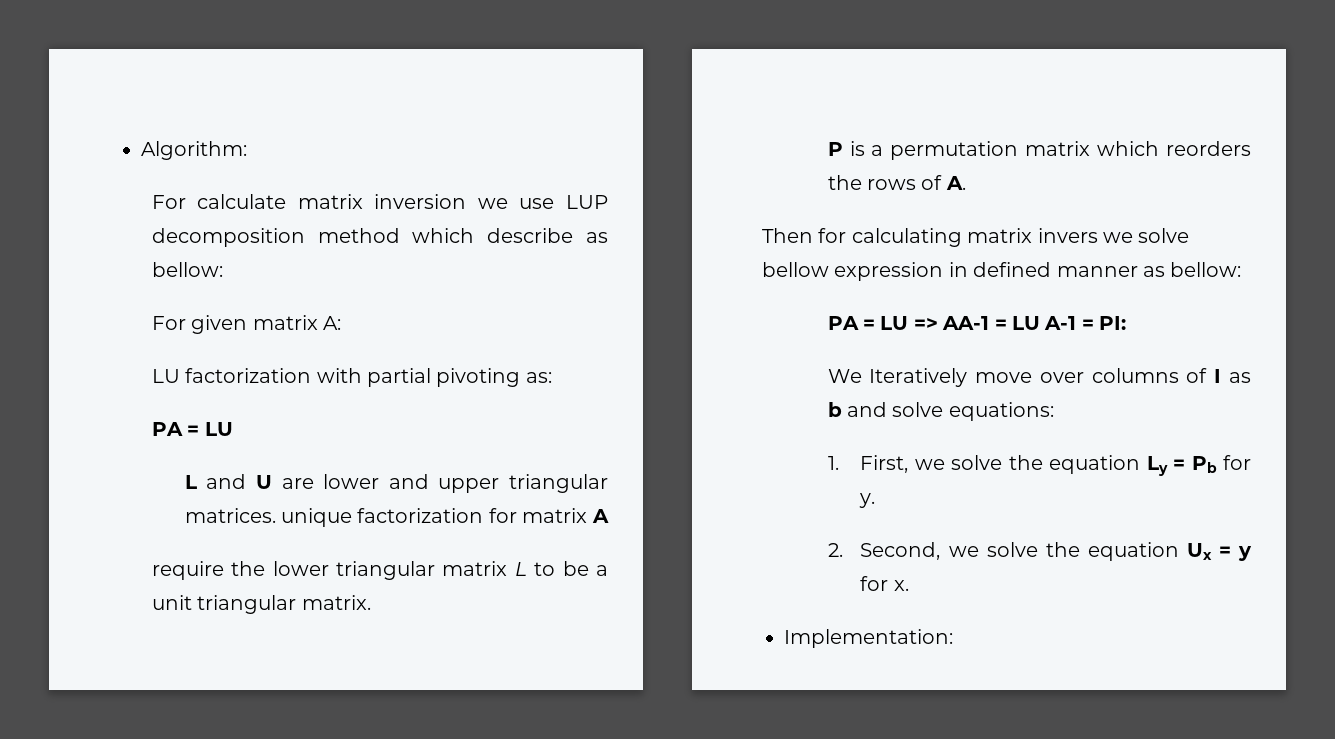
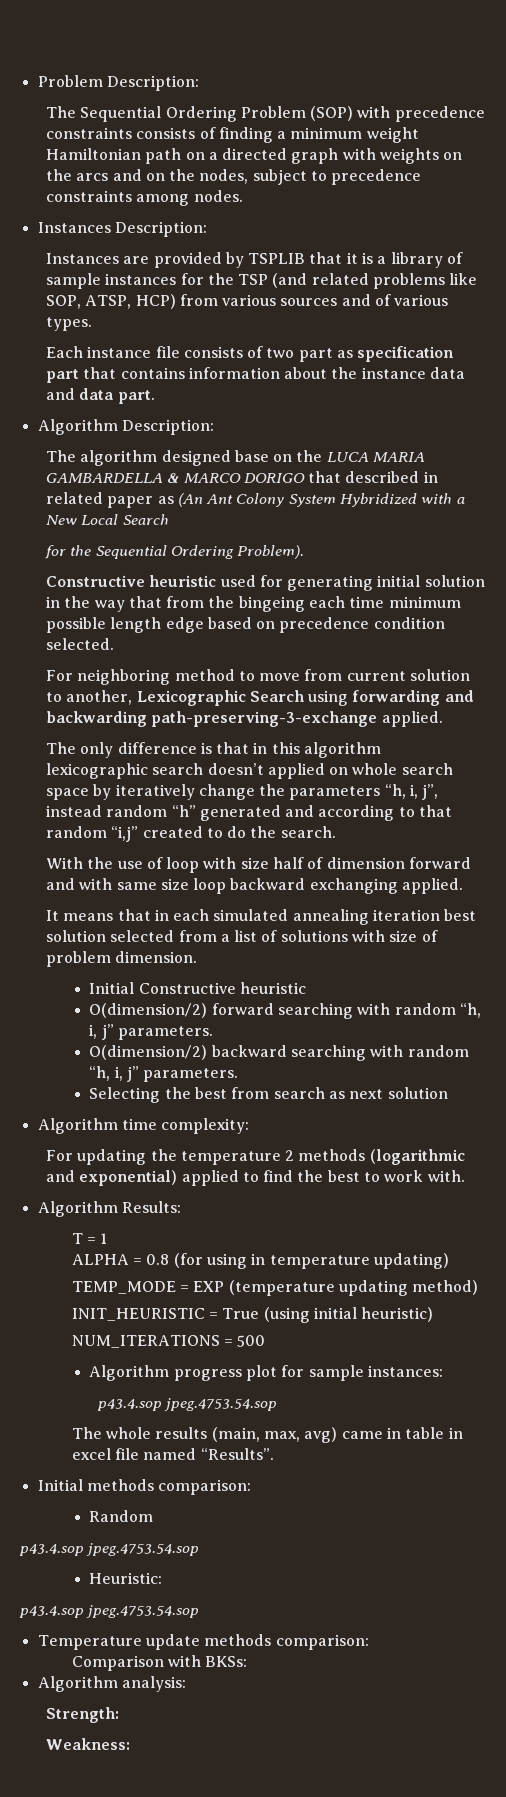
[141,141,247,160] [151,194,608,209] [151,228,608,247] [151,262,223,277] [151,315,342,334] [151,368,552,387] [151,422,233,436] [184,474,608,493] [184,508,609,527] [151,561,609,580] [151,595,371,614] [827,141,1251,160] [827,175,966,190] [762,228,1190,247] [762,262,1242,281] [827,316,1127,330] [827,368,1251,387] [827,402,1054,421] [827,455,1251,476] [859,493,876,508] [827,542,1252,561] [860,576,909,591] [784,629,953,648] Algorithm: // For calculate matrix inversion we use LUP decomposition method which describe as bellow: // For given matrix A: // LU factorization with partial pivoting as: // PA = LU // L and U are lower and upper triangular matrices. unique factorization for matrix A // require the lower triangular matrix L to be a unit triangular matrix. // P is a permutation matrix which reorders the rows of A. // Then for calculating matrix invers we solve bellow expression in defined manner as bellow: // PA = LU => AA-1 = LU A-1 = PI: // We Iteratively move over columns of I as b and solve equations: // 1. First, we solve the equation Ly = Pb for y. // 2. Second, we solve the equation Ux = y for x. // Implementation: -> [37,75,199,91] [45,106,485,122] [45,127,419,143] [45,148,463,164] [45,169,422,185] [45,190,243,206] [37,221,207,237] [45,252,464,268] [45,273,478,289] [45,294,449,309] [45,317,92,331] [45,346,455,362] [45,367,466,383] [45,388,155,404] [37,419,214,435] [45,450,426,466] [45,471,438,483] [45,492,465,508] [45,514,169,525] [44,545,305,559] [45,575,485,591] [45,596,461,612] [45,617,445,633] [45,638,114,650] [45,669,471,685] [45,690,474,706] [45,711,443,727] [45,742,382,758] [45,763,453,779] [45,784,439,800] [45,805,453,821] [45,826,336,842] [45,857,472,873] [45,878,464,894] [45,909,477,925] [45,930,438,942] [45,951,198,967] [89,982,306,994] [89,1003,481,1019] [89,1024,213,1040] [89,1045,469,1061] [89,1066,239,1082] [89,1087,448,1103] [37,1118,250,1134] [45,1149,465,1165] [45,1170,465,1186] [37,1201,181,1217] [71,1233,108,1244] [71,1253,449,1269] [71,1280,479,1296] [71,1307,434,1323] [71,1335,266,1348] [89,1365,443,1381] [96,1398,277,1411] [71,1427,463,1443] [71,1448,274,1460] [37,1479,252,1495] [89,1510,154,1522] [19,1543,200,1556] [89,1572,163,1584] [19,1605,200,1618] [37,1634,369,1650] [71,1655,248,1671] [37,1676,186,1692] [45,1707,119,1723] [45,1738,130,1750] Problem Description: // The Sequential Ordering Problem (SOP) with precedence constraints consists of finding a minimum weight Hamiltonian path on a directed graph with weights on the arcs and on the nodes, subject to precedence constraints among nodes. // Instances Description: // Instances are provided by TSPLIB that it is a library of sample instances for the TSP (and related problems like SOP, ATSP, HCP) from various sources and of various types. // Each instance file consists of two part as specification part that contains information about the instance data and data part. // Algorithm Description: // The algorithm designed base on the LUCA MARIA GAMBARDELLA & MARCO DORIGO that described in related paper as (An Ant Colony System Hybridized with a New Local Search // for the Sequential Ordering Problem). // Constructive heuristic used for generating initial solution in the way that from the bingeing each time minimum possible length edge based on precedence condition selected. // For neighboring method to move from current solution to another, Lexicographic Search using forwarding and backwarding path-preserving-3-exchange applied. // The only difference is that in this algorithm lexicographic search doesn’t applied on whole search space by iteratively change the parameters “h, i, j”, instead random “h” generated and according to that random “i,j” created to do the search. // With the use of loop with size half of dimension forward and with same size loop backward exchanging applied. // It means that in each simulated annealing iteration best solution selected from a list of solutions with size of problem dimension. // Initial Constructive heuristic // O(dimension/2) forward searching with random “h, i, j” parameters. // O(dimension/2) backward searching with random “h, i, j” parameters. // Selecting the best from search as next solution // Algorithm time complexity: // For updating the temperature 2 methods (logarithmic and exponential) applied to find the best to work with. // Algorithm Results: // T = 1 // ALPHA = 0.8 (for using in temperature updating) // TEMP_MODE = EXP (temperature updating method) // INIT_HEURISTIC = True (using initial heuristic) // NUM_ITERATIONS = 500 // Algorithm progress plot for sample instances: // p43.4.sop jpeg.4753.54.sop // The whole results (main, max, avg) came in table in excel file named “Results”. // Initial methods comparison: // Random // p43.4.sop jpeg.4753.54.sop // Heuristic: // p43.4.sop jpeg.4753.54.sop // Temperature update methods comparison: // Comparison with BKSs: // Algorithm analysis: // Strength: // Weakness:

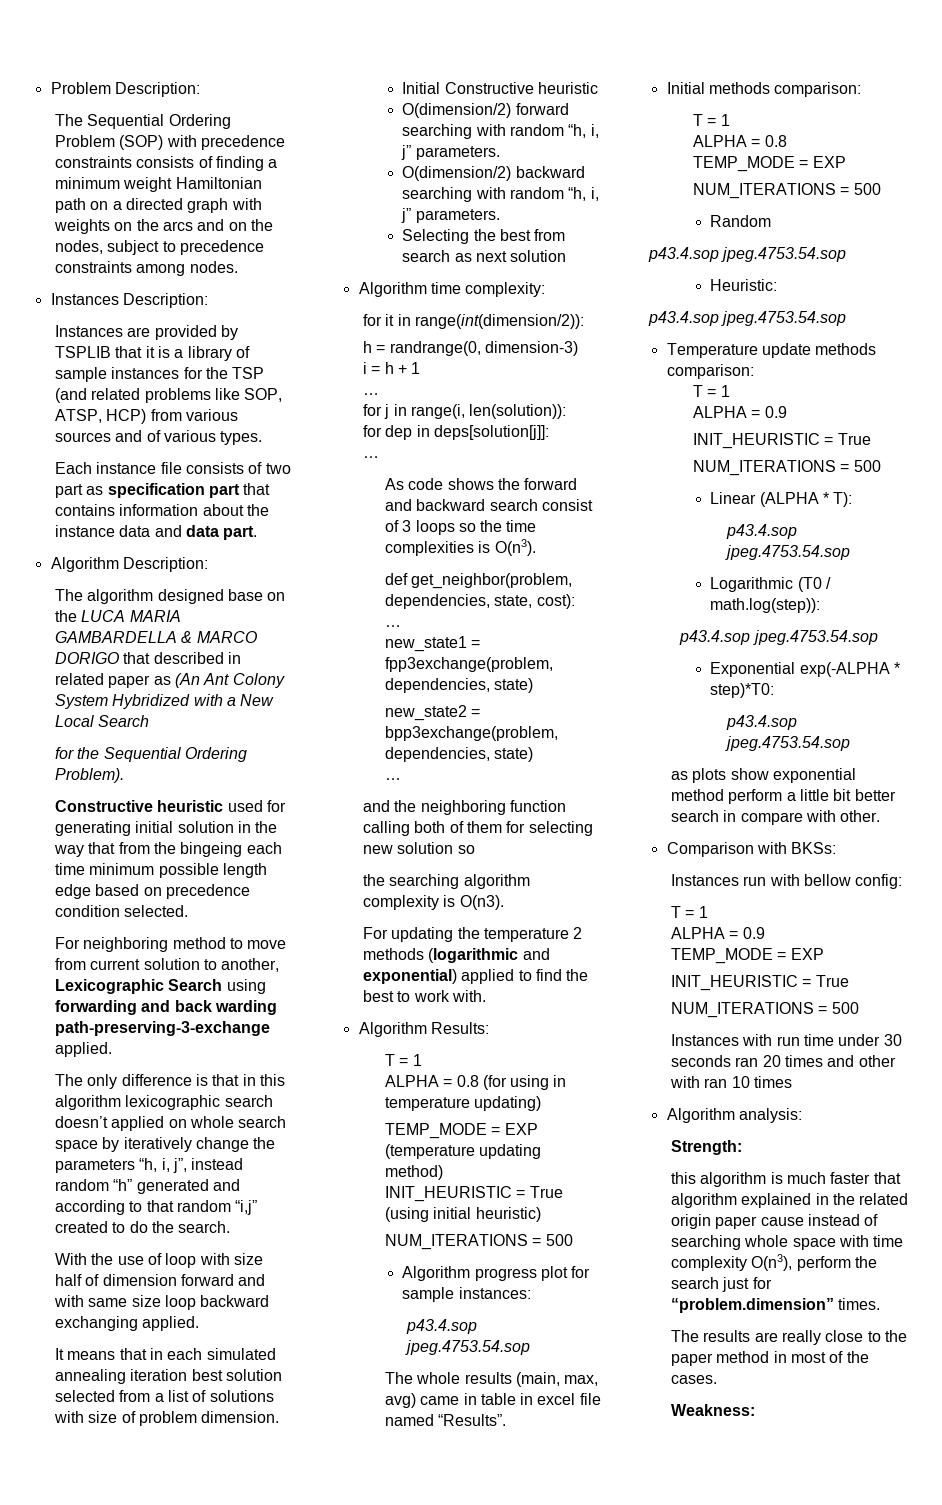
[45,711,147,727] backwarding -> [174,1000,277,1015] back warding
(250, 1126) none -> [362,314,584,329] [362,341,578,356] [362,362,421,374] [362,393,379,395] [362,404,567,419] [362,425,549,440] [362,456,379,458] [384,478,578,490] [384,499,593,511] [384,520,537,535] [384,539,536,556] [384,573,573,589] [384,594,575,609] [384,625,401,627] [384,636,481,652] [384,657,553,672] [384,678,534,693] [384,705,481,721] [384,726,558,741] [384,747,534,762] [384,778,401,780] [362,800,566,815] [362,821,593,836] [362,842,475,854] [362,874,530,889] [362,895,504,910] // for it in range(int(dimension/2)): // h = randrange(0, dimension-3) // i = h + 1 // … // for j in range(i, len(solution)): // for dep in deps[solution[j]]: // … // As code shows the forward and backward search consist of 3 loops so the time complexities is O(n3). // def get_neighbor(problem, dependencies, state, cost): // … // new_state1 = fpp3exchange(problem, dependencies, state) // new_state2 = bpp3exchange(problem, dependencies, state) // … // and the neighboring function calling both of them for selecting new solution so // the searching algorithm complexity is O(n3).
(252, 1487) none -> [692,114,730,126] [692,135,787,147] [692,156,846,172] [692,183,881,199] // T = 1 // ALPHA = 0.8 // TEMP_MODE = EXP // NUM_ITERATIONS = 500
[71,1655,248,1671] [37,1676,186,1692] [45,1707,119,1723] Comparison with BKSs: // Algorithm analysis: // Strength: -> [692,385,730,397] [692,406,787,418] [692,433,871,449] [692,460,881,476] [710,492,853,507] [726,524,797,539] [725,545,850,560] [710,577,832,592] [710,598,821,613] [679,630,878,645] [710,662,901,677] [710,683,775,698] [726,715,797,730] [725,736,850,751] [670,768,856,783] [670,789,896,804] [670,810,881,825] [666,842,837,857] [670,874,903,889] [670,906,708,918] [670,927,765,939] [670,948,824,964] [670,975,849,991] [670,1002,859,1018] [670,1034,902,1046] [670,1055,896,1067] [669,1076,792,1088] [666,1108,802,1123] [670,1140,742,1155] [670,1172,901,1187] [670,1193,909,1208] [670,1214,879,1229] [670,1235,904,1250] [670,1254,877,1271] [670,1277,772,1292] [670,1298,881,1313] [670,1330,907,1345] [670,1351,869,1366] [670,1375,717,1384] T = 1 // ALPHA = 0.9 // INIT_HEURISTIC = True // NUM_ITERATIONS = 500 // Linear (ALPHA * T): // p43.4.sop jpeg.4753.54.sop // Logarithmic (T0 / math.log(step)): // p43.4.sop jpeg.4753.54.sop // Exponential exp(-ALPHA * step)*T0: // p43.4.sop jpeg.4753.54.sop // as plots show exponential method perform a little bit better search in compare with other. // Comparison with BKSs: // Instances run with bellow config: // T = 1 // ALPHA = 0.9 // TEMP_MODE = EXP // INIT_HEURISTIC = True // NUM_ITERATIONS = 500 // Instances with run time under 30 seconds ran 20 times and other with ran 10 times // Algorithm analysis: // Strength: // this algorithm is much faster that algorithm explained in the related origin paper cause instead of searching whole space with time complexity O(n3), perform the search just for “problem.dimension” times. // The results are really close to the paper method in most of the cases.

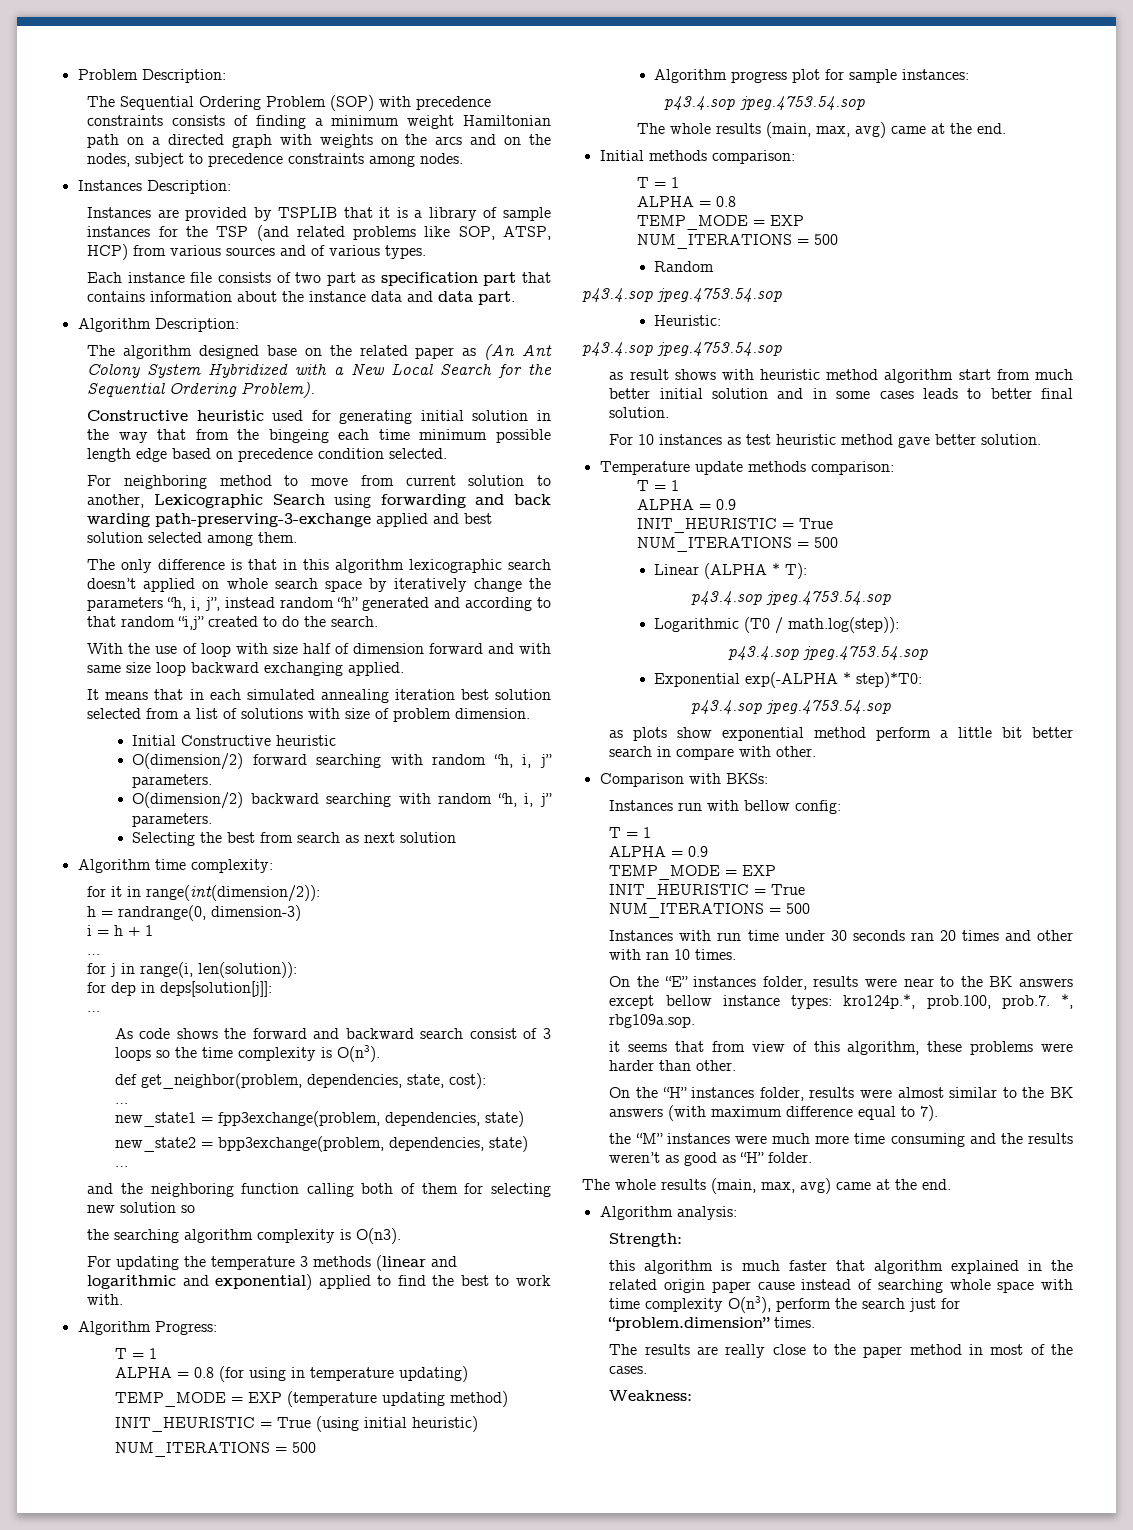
[81,610,181,622] [54,631,257,643] [54,652,241,664] LUCA MARIA GAMBARDELLA & MARCO DORIGO that described in -> (352, 350) none
(150, 721) // -> (493, 369) none
[54,1042,112,1057] applied. -> [376,513,493,527] [87,532,298,546] applied and best solution selected among them.
[384,541,474,556] complexities -> [237,1047,316,1061] complexity
[573,927,583,939] [362,948,519,963] 2 methods (logarithmic -> [300,1255,458,1271] [87,1275,177,1289] 3 methods (linear and logarithmic
[430,1022,489,1034] Results: -> [154,1321,217,1335] Progress:
[463,1393,601,1405] [384,1414,507,1426] in table in excel file named “Results”. -> [930,123,1006,134] at the end.
(847, 318) none -> [609,369,1073,383] [609,388,1073,399] [609,407,670,418] [609,434,1042,448] // as result shows with heuristic method algorithm start from much better initial solution and in some cases leads to better final solution. // For 10 instances as test heuristic method gave better solution.
[753,1076,792,1088] times -> [695,949,737,960] [609,976,1073,990] [609,994,1073,1009] [609,1014,696,1028] [609,1041,1073,1055] [609,1060,737,1071] [609,1087,1073,1101] [609,1105,939,1121] [609,1133,1073,1147] [609,1152,813,1166] [582,1178,951,1194] times. // On the “E” instances folder, results were near to the BK answers except bellow instance types: kro124p.*, prob.100, prob.7. *, rbg109a.sop. // it seems that from view of this algorithm, these problems were harder than other. // On the “H” instances folder, results were almost similar to the BK answers (with maximum difference equal to 7). // the “M” instances were much more time consuming and the results weren’t as good as “H” folder. // The whole results (main, max, avg) came at the end.

